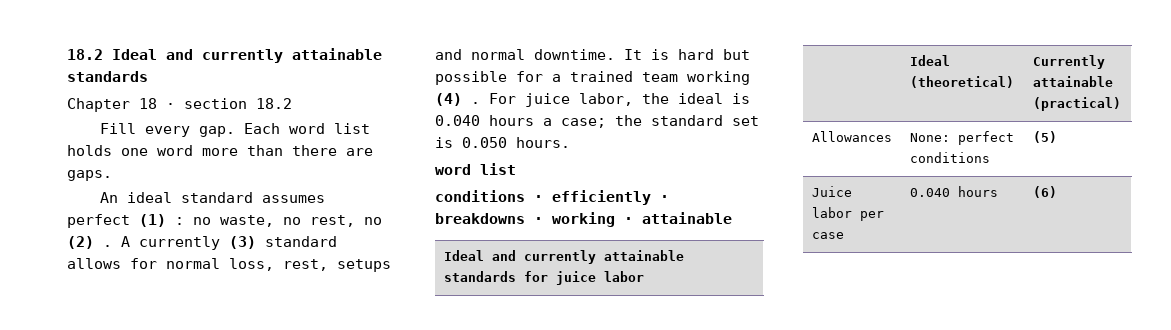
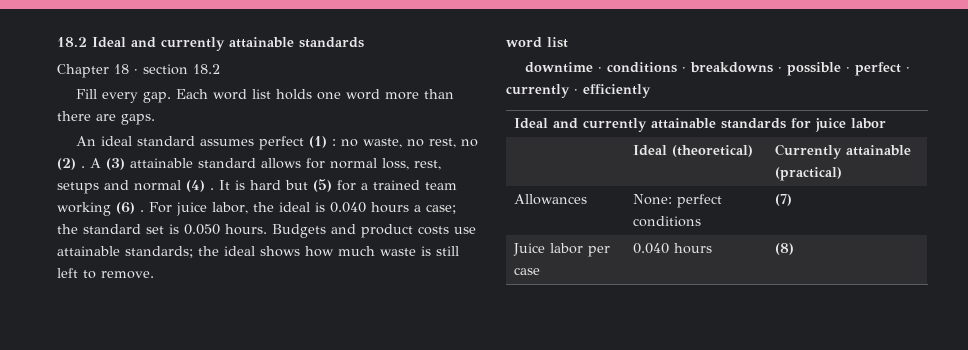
[139,236,256,250] currently (3) -> [106,158,193,170] (3) attainable
[534,49,615,60] downtime. -> [186,180,214,192] (4) .
[435,71,507,85] possible -> [313,179,332,192] (5)
[435,93,462,106] (4) -> [116,202,135,214] (6)
[435,163,516,175] [435,190,669,205] [435,212,732,227] // word list // conditions · efficiently · breakdowns · working · attainable -> [272,224,476,238] [57,246,459,258] [57,268,154,279] [506,37,568,48] [525,62,911,76] [506,84,651,98] Budgets and product costs use attainable standards; the ideal shows how much waste is still left to remove. // word list // downtime · conditions · breakdowns · possible · perfect · currently · efficiently
[1032,131,1057,143] (5) -> [775,194,793,206] (7)
[1032,186,1057,198] (6) -> [775,243,795,255] (8)

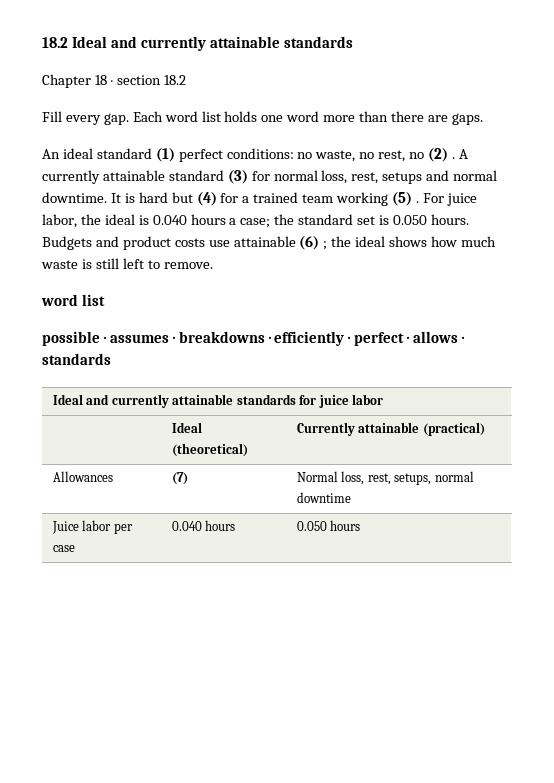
[200,136,337,150] assumes perfect (1) : -> [155,148,294,162] (1) perfect conditions:
[106,158,125,170] (3) -> [42,170,100,184] currently
[261,158,301,169] allows -> [227,170,248,184] (3)
[186,180,214,192] (4) . -> [42,192,107,203] downtime.
[313,179,332,192] (5) -> [196,192,217,206] (4)
[116,202,135,214] (6) -> [392,192,413,206] (5)
[125,246,193,258] standards; -> [299,236,328,250] (6) ;
[525,62,678,73] downtime · conditions -> [42,331,169,346] possible · assumes
[787,62,842,76] possible -> [274,331,345,346] efficiently
[506,84,651,98] currently · efficiently -> [413,331,466,343] [42,353,111,365] allows · standards
[633,194,723,208] [633,216,702,227] [775,194,793,206] None: perfect conditions | (7) -> [171,472,188,485] [296,471,474,485] [296,492,351,503] (7) | Normal loss, rest, setups, normal downtime
[775,243,795,255] (8) -> [296,520,361,531] 0.050 hours

